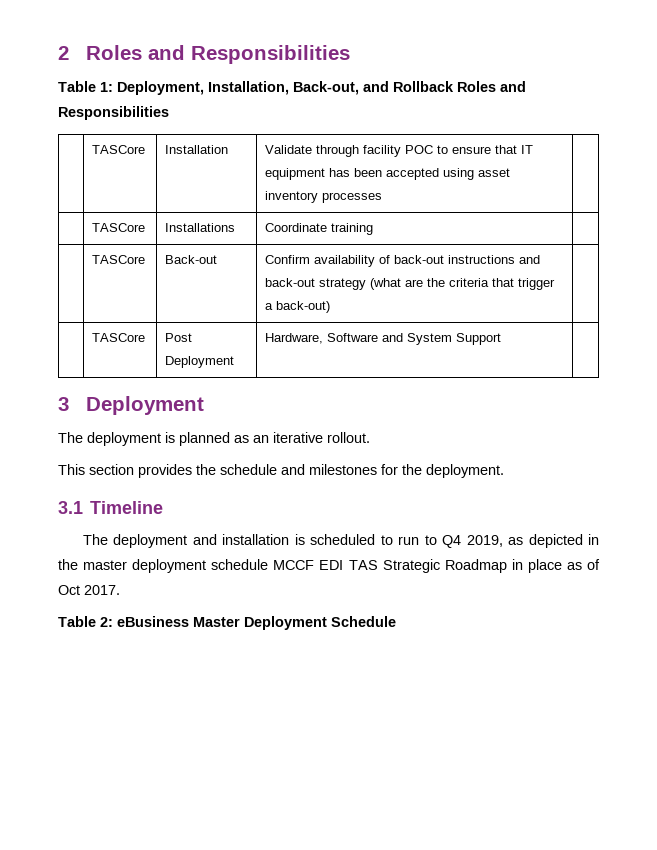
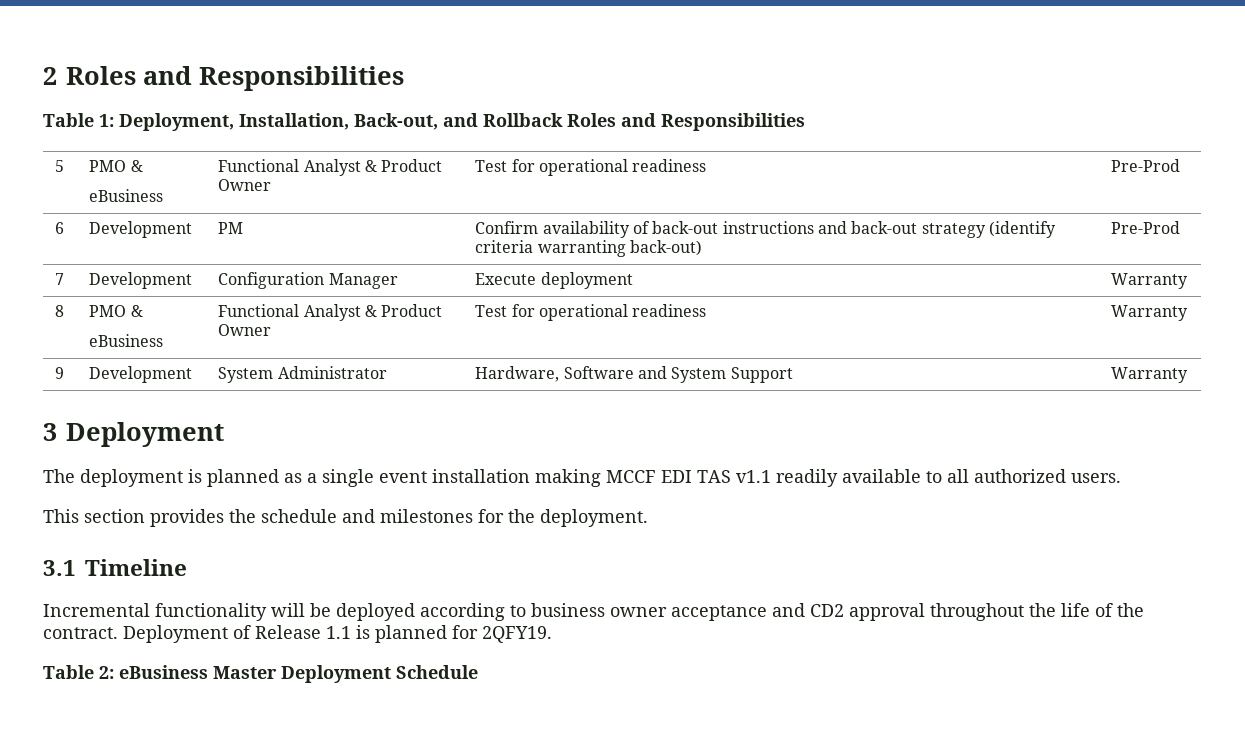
[92,145,146,154] [165,145,229,154] [265,145,534,157] [265,168,511,180] [265,191,383,203] [92,223,146,232] [165,223,236,232] [265,223,374,235] [92,255,146,264] [165,255,218,264] | TASCore | Installation | Validate through facility POC to ensure that IT equipment has been accepted using asset inventory processes | // | TASCore | Installations | Coordinate training | // | TASCore | Back-out -> [55,160,65,172] [89,160,143,172] [89,189,164,202] [218,159,443,176] [218,179,272,191] [475,159,707,176] [1111,159,1181,172] [55,222,65,234] [89,221,193,238] [218,222,244,234] 5 | PMO & // eBusiness | Functional Analyst & Product Owner | Test for operational readiness | Pre-Prod // 6 | Development | PM
[370,278,556,290] [265,301,331,313] [92,333,146,342] [165,333,193,342] [165,356,235,368] (what are the criteria that trigger a back-out) | // | TASCore | Post Deployment -> [989,221,1057,238] [475,240,703,257] [1111,221,1181,234] [55,273,65,285] [89,272,193,289] [218,272,398,289] [475,272,633,289] [1111,273,1189,289] [55,305,65,317] [89,305,143,317] [89,334,164,347] [218,304,443,321] [218,324,272,336] [475,304,707,321] [1111,305,1189,321] [55,367,65,379] [89,366,193,383] [218,366,387,383] (identify criteria warranting back-out) | Pre-Prod // 7 | Development | Configuration Manager | Execute deployment | Warranty // 8 | PMO & // eBusiness | Functional Analyst & Product Owner | Test for operational readiness | Warranty // 9 | Development | System Administrator
(502, 339) none -> [1111,367,1189,383] Warranty
[253,432,370,443] an iterative rollout. -> [307,469,1121,487] a single event installation making MCCF EDI TAS v1.1 readily available to all authorized users.
[82,534,599,548] [58,559,600,573] [58,585,120,595] The deployment and installation is scheduled to run to Q4 2019, as depicted in the master deployment schedule MCCF EDI TAS Strategic Roadmap in place as of Oct 2017. -> [43,603,1144,621] [43,625,552,643] Incremental functionality will be deployed according to business owner acceptance and CD2 approval throughout the life of the contract. Deployment of Release 1.1 is planned for 2QFY19.

